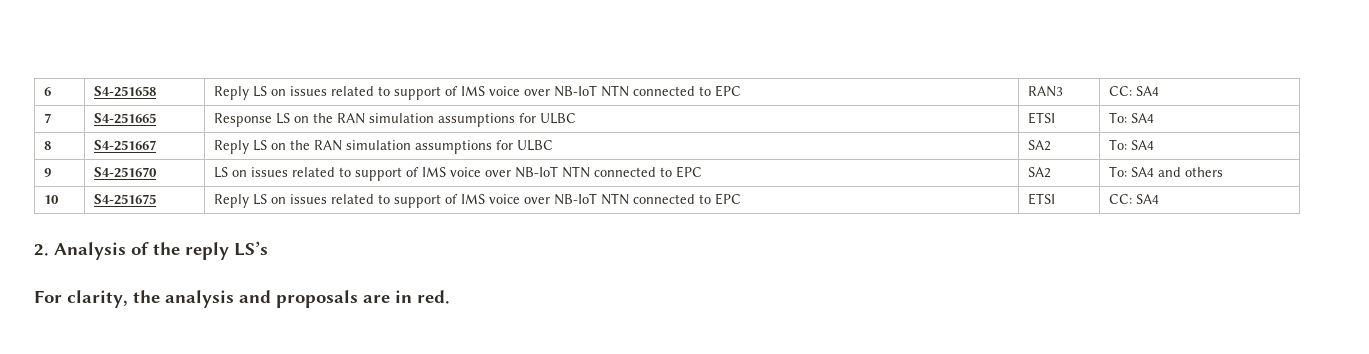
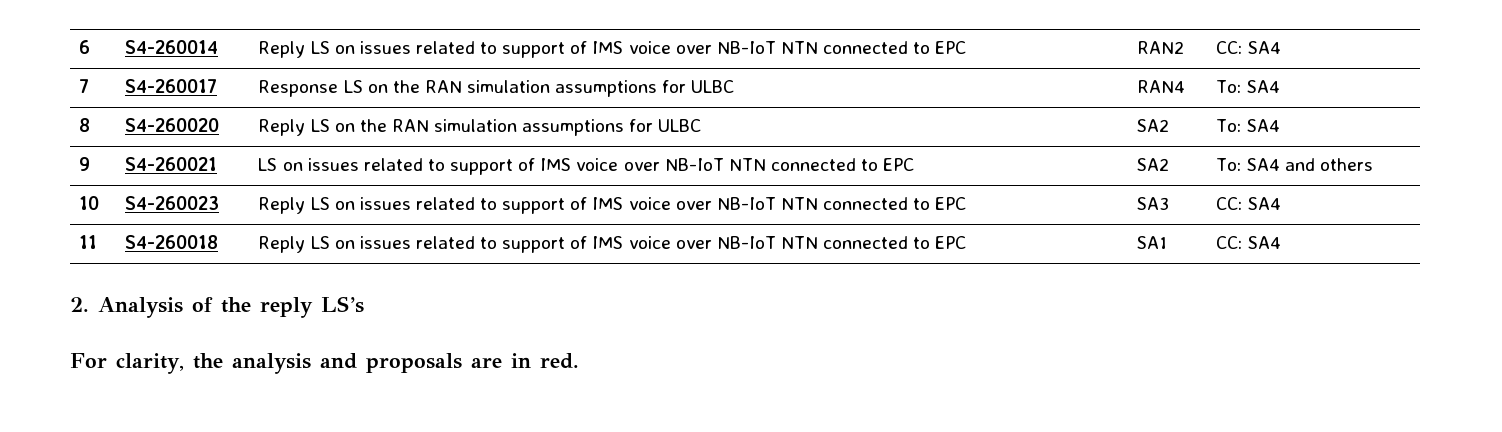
[94,86,157,97] S4-251658 -> [125,40,219,54] S4-260014
[1028,86,1064,97] RAN3 -> [1137,41,1185,54] RAN2
[94,113,157,124] S4-251665 -> [125,79,218,93] S4-260017
[1028,112,1056,124] ETSI -> [1137,80,1186,93] RAN4
[94,140,157,151] S4-251667 -> [125,118,220,132] S4-260020
[94,167,158,178] S4-251670 -> [125,157,218,171] S4-260021
[94,194,157,205] S4-251675 -> [125,196,220,210] S4-260023
[1028,193,1056,205] ETSI -> [1137,197,1170,210] [1216,197,1281,210] [79,235,98,249] [125,235,219,249] [258,236,967,253] [1137,236,1168,249] SA3 | CC: SA4 // 11 | S4-260018 | Reply LS on issues related to support of IMS voice over NB-IoT NTN connected to EPC | SA1

